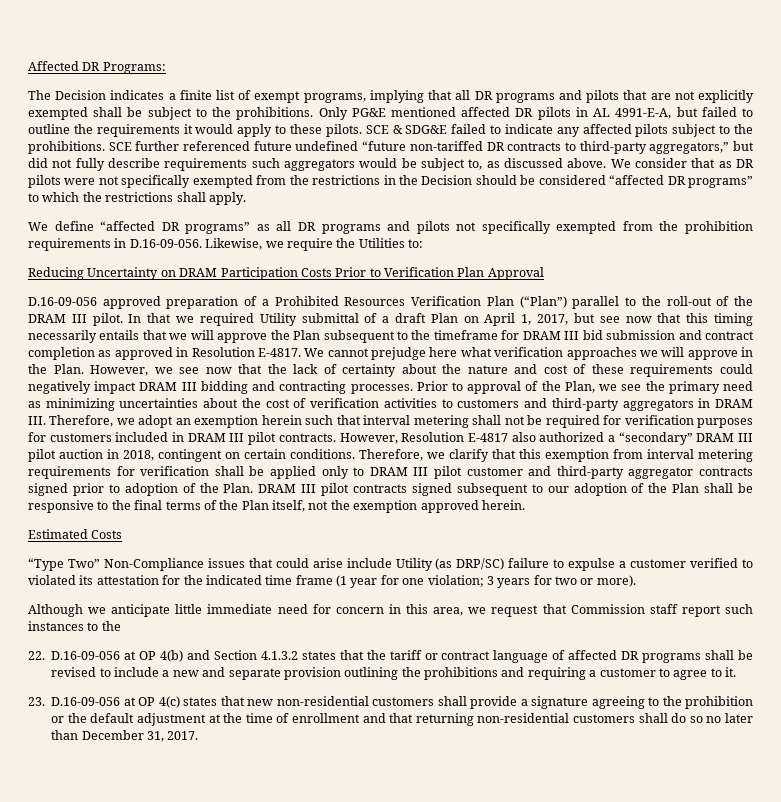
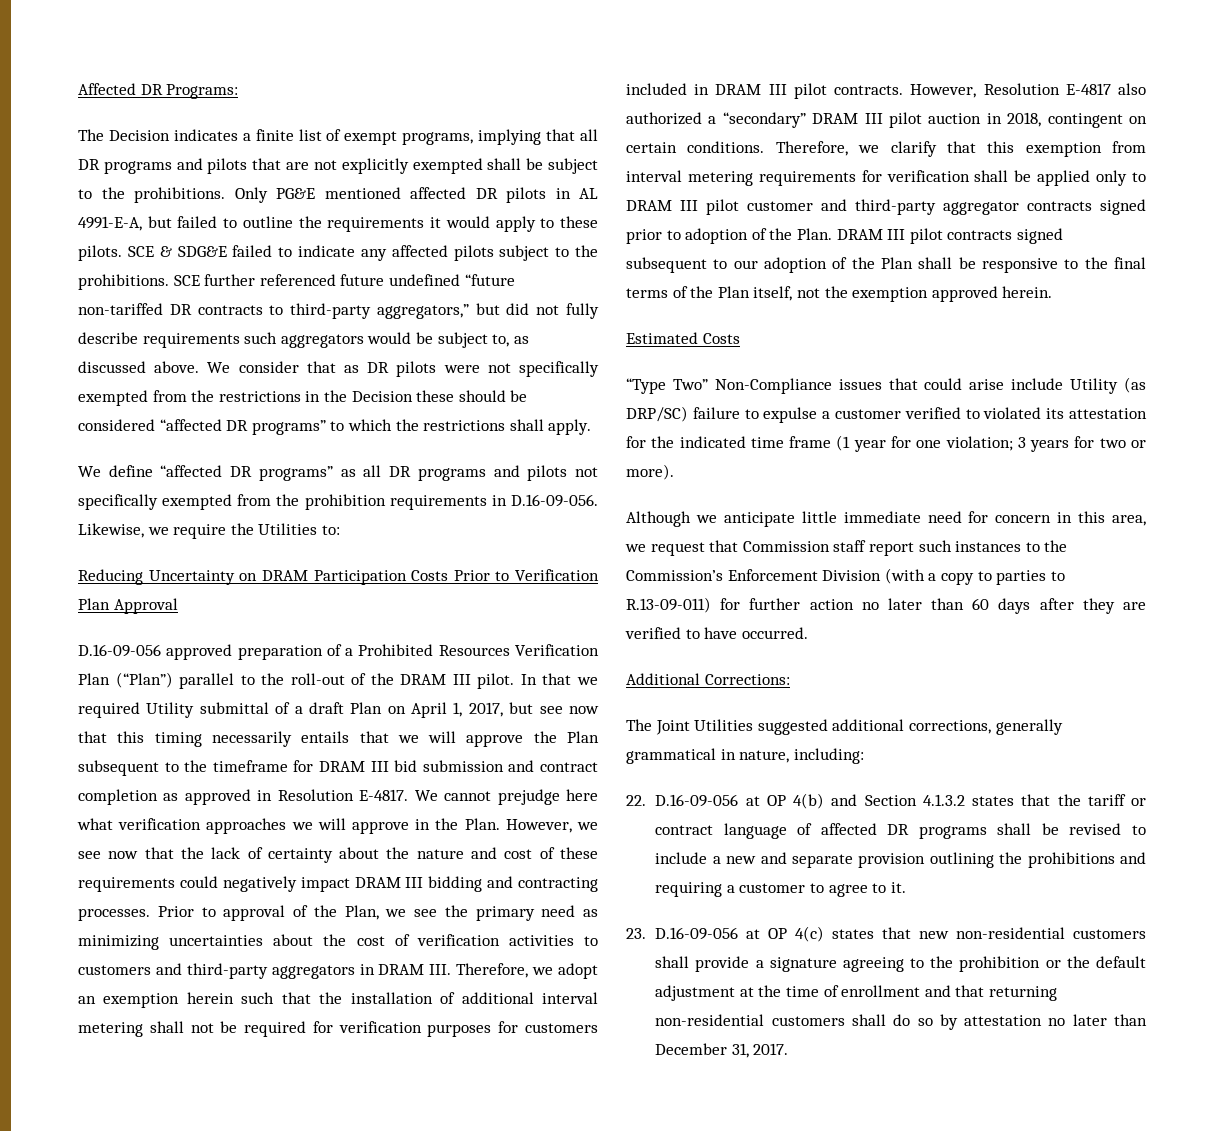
(473, 180) none -> [416,390,455,402] these
(361, 420) none -> [319,992,534,1004] the installation of additional
(121, 626) none -> [626,568,1065,585] [626,597,1146,614] [625,627,808,639] [626,673,790,685] [626,719,1063,735] [626,748,864,764] Commission’s Enforcement Division (with a copy to parties to R.13-09-011) for further action no later than 60 days after they are verified to have occurred. // Additional Corrections: // The Joint Utilities suggested additional corrections, generally grammatical in nature, including:
(703, 719) none -> [939,1014,1043,1030] by attestation

